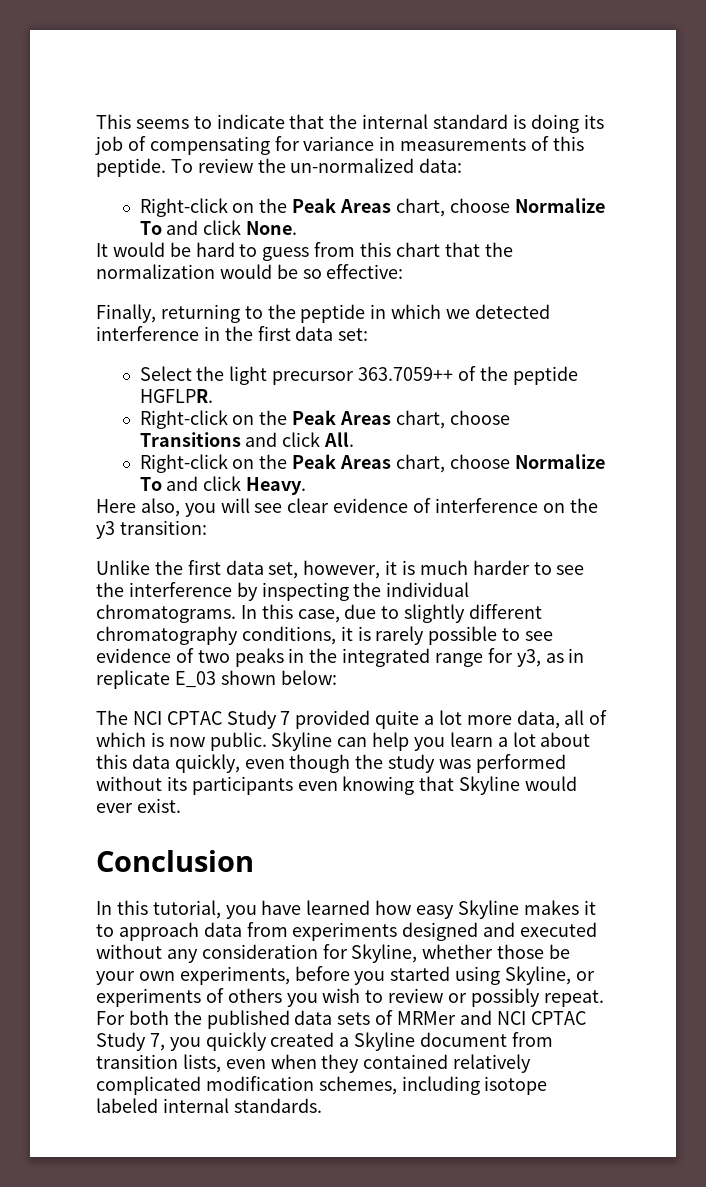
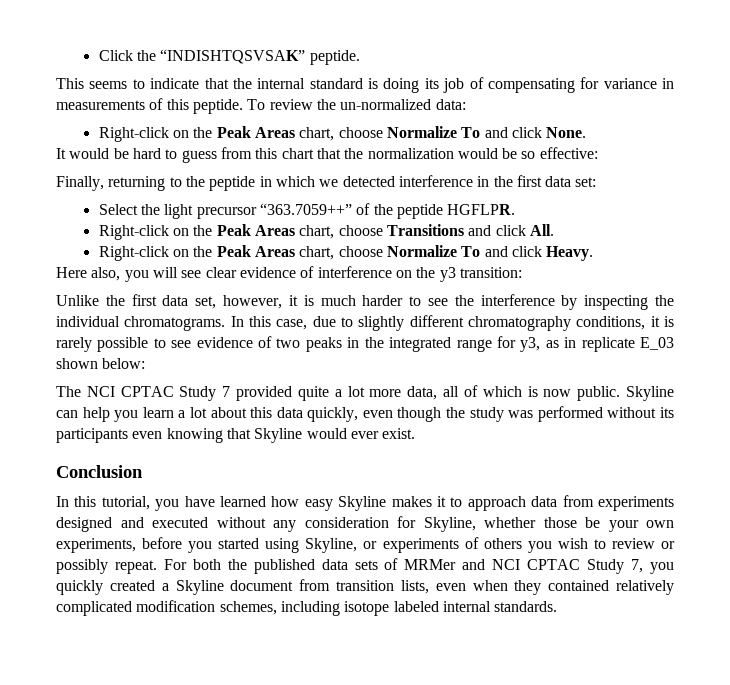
(96, 121) none -> [98,49,360,65] Click the “INDISHTQSVSAK” peptide. //
[357,367,453,381] 363.7059++ -> [259,203,352,215] “363.7059++”

